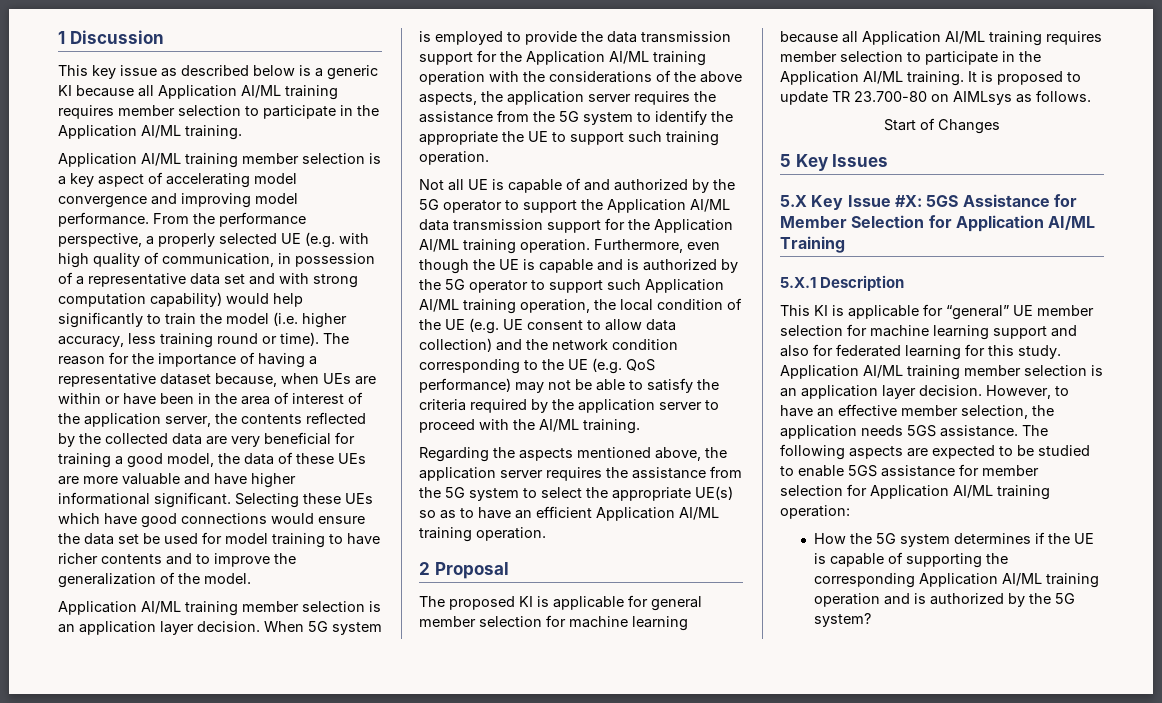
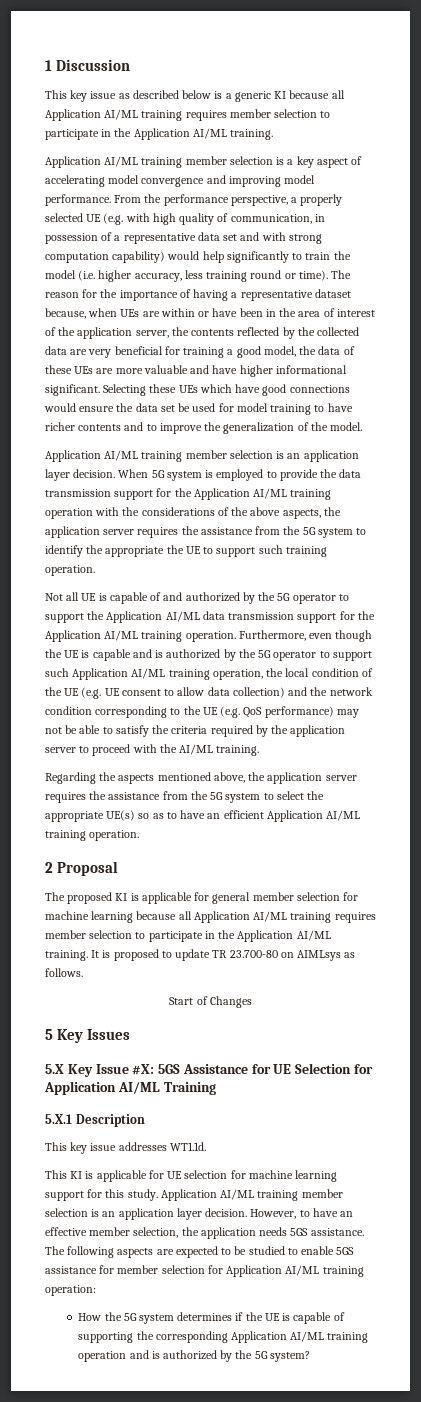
[780,216,847,228] Member -> [273,1064,292,1074] UE
(905, 283) none -> [45,1142,206,1154] // This key issue addresses WT1.1d.
[946,305,1094,320] “general” UE member -> [167,1171,183,1179] UE
[1051,325,1077,337] [780,344,961,360] and also for federated learning -> (84, 1196) none

